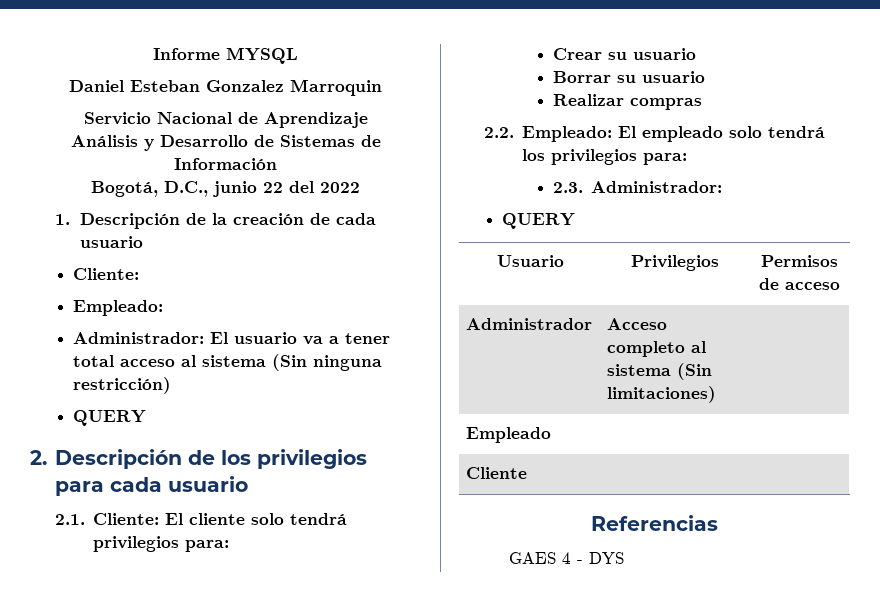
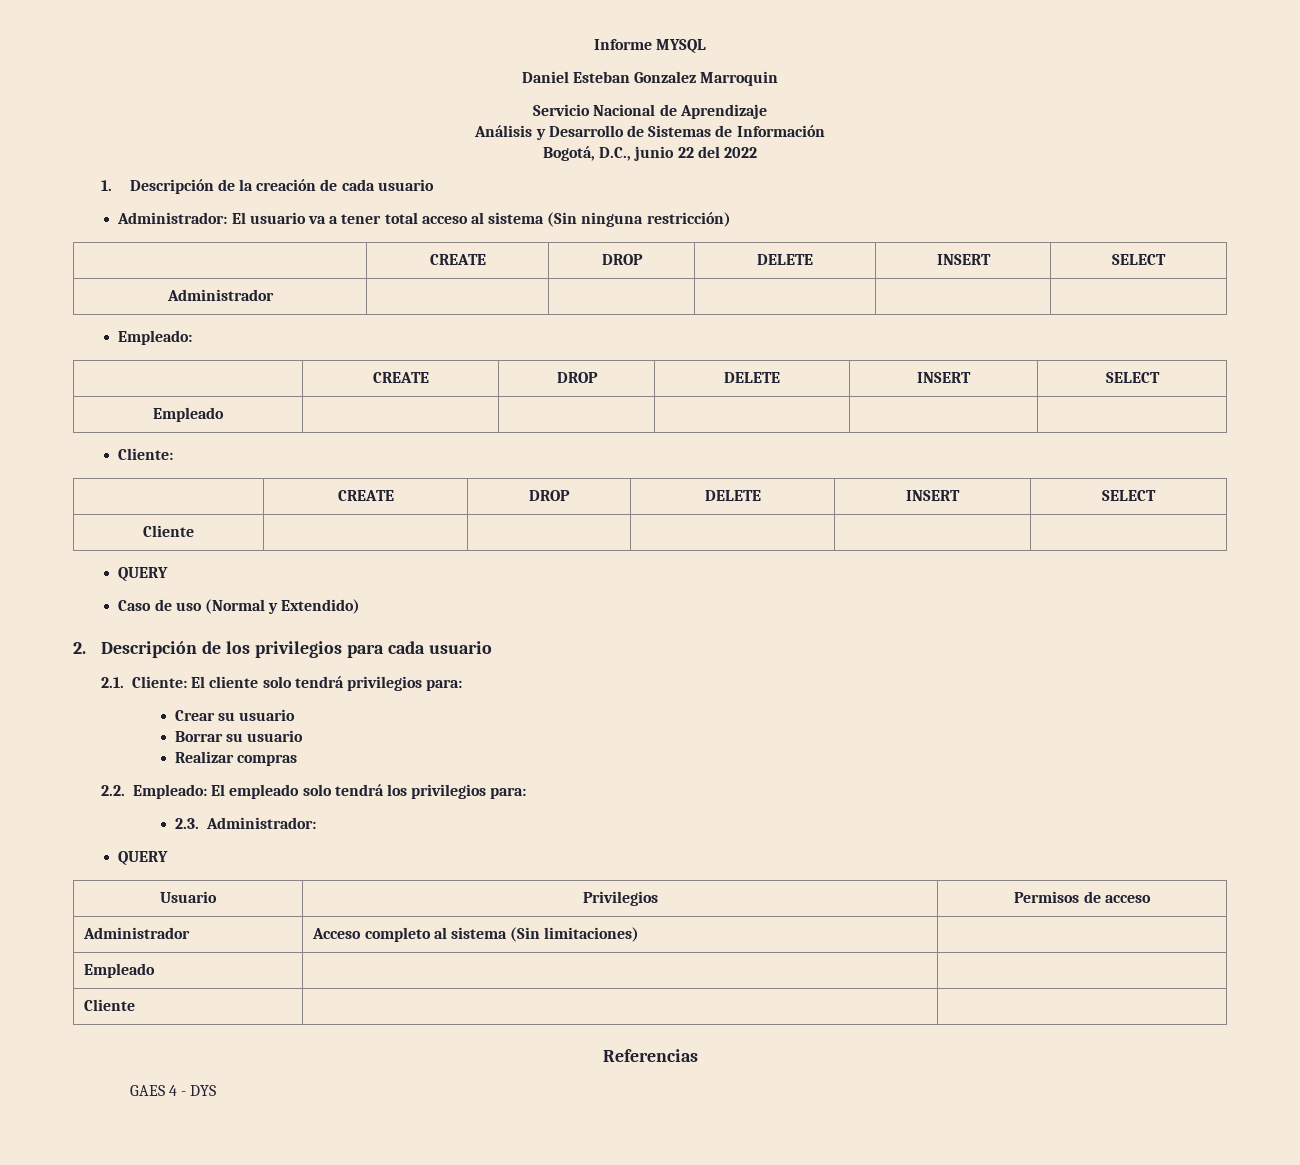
[73,268,140,280] [73,300,164,316] // Cliente: // Empleado: -> (434, 185) none
[73,410,147,426] // QUERY -> [429,254,486,265] [601,254,643,265] [757,254,813,265] [936,254,991,265] [1112,254,1166,265] [166,289,274,301] [118,330,193,345] [372,372,429,383] [556,372,598,383] [724,372,780,383] [917,372,971,383] [1105,372,1160,383] [153,407,224,422] [118,448,174,460] [337,490,394,501] [529,490,570,501] [704,490,761,501] [906,490,960,501] [1102,490,1156,501] [143,525,194,537] [118,567,169,581] [118,599,361,614] // | CREATE | DROP | DELETE | INSERT | SELECT // Administrador | | | | | // Empleado: // | CREATE | DROP | DELETE | INSERT | SELECT // Empleado | | | | | // Cliente: // | CREATE | DROP | DELETE | INSERT | SELECT // Cliente | | | | | // QUERY // Caso de uso (Normal y Extendido)

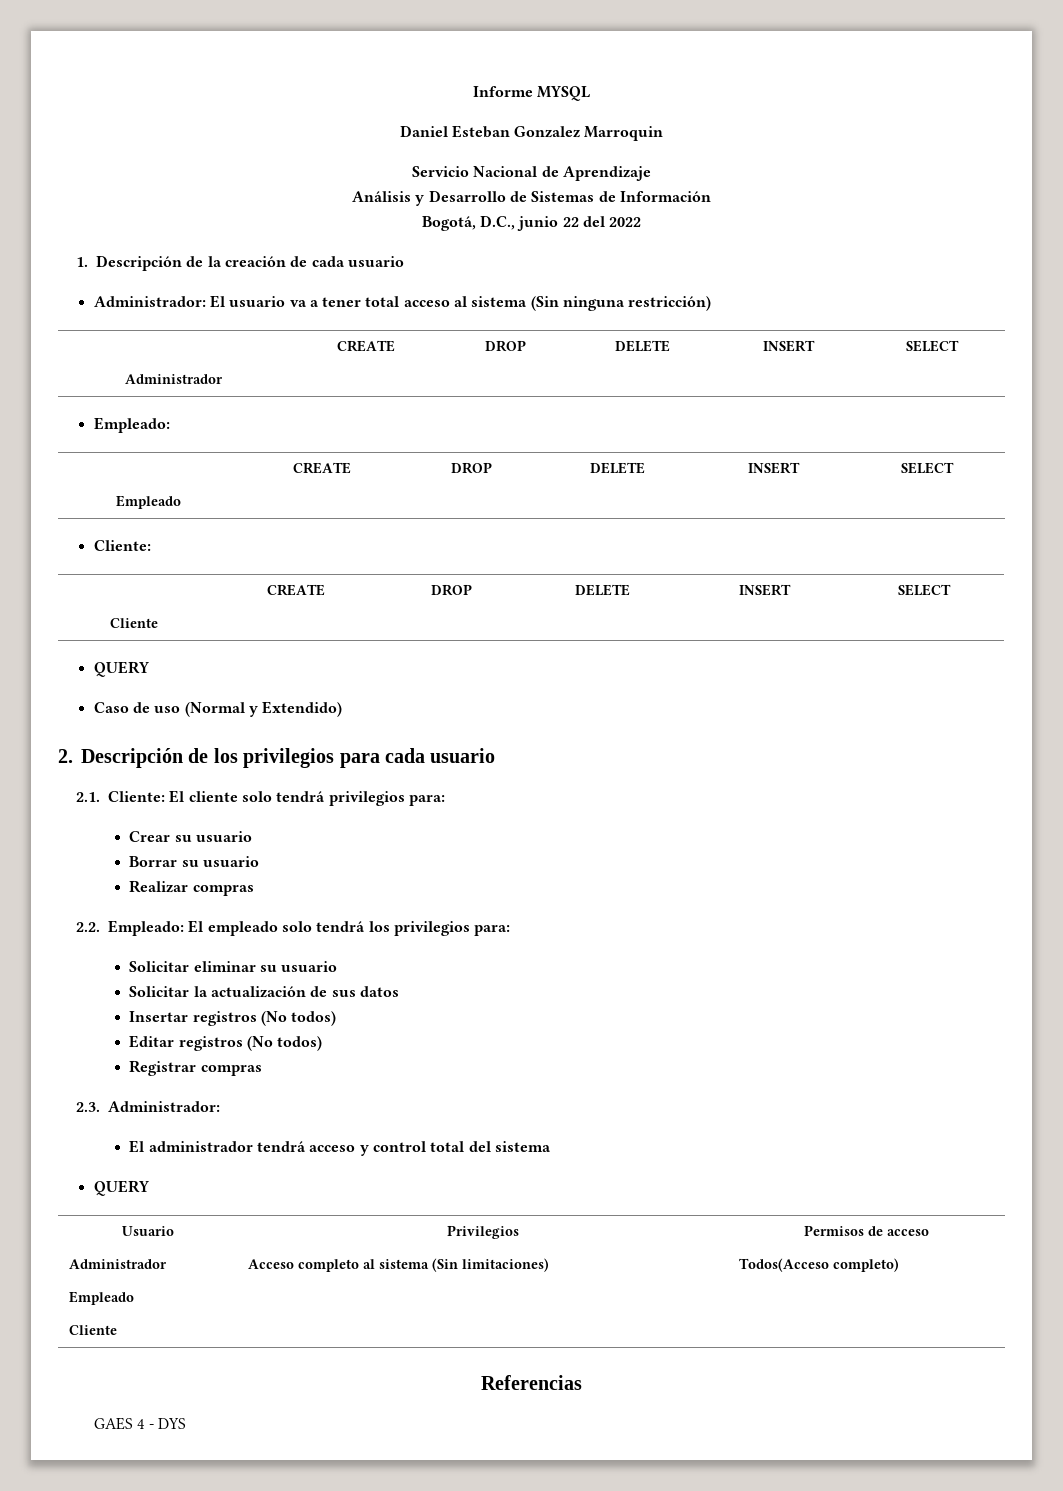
[175,817,316,829] 2.3. Administrador: -> [129,961,338,972] [129,986,400,998] [129,1011,337,1026] [129,1035,323,1051] [129,1060,262,1076] [75,1101,220,1112] [129,1140,551,1156] Solicitar eliminar su usuario // Solicitar la actualización de sus datos // Insertar registros (No todos) // Editar registros (No todos) // Registrar compras // 2.3. Administrador: // El administrador tendrá acceso y control total del sistema
(640, 934) none -> [739,1258,900,1272] Todos(Acceso completo)

